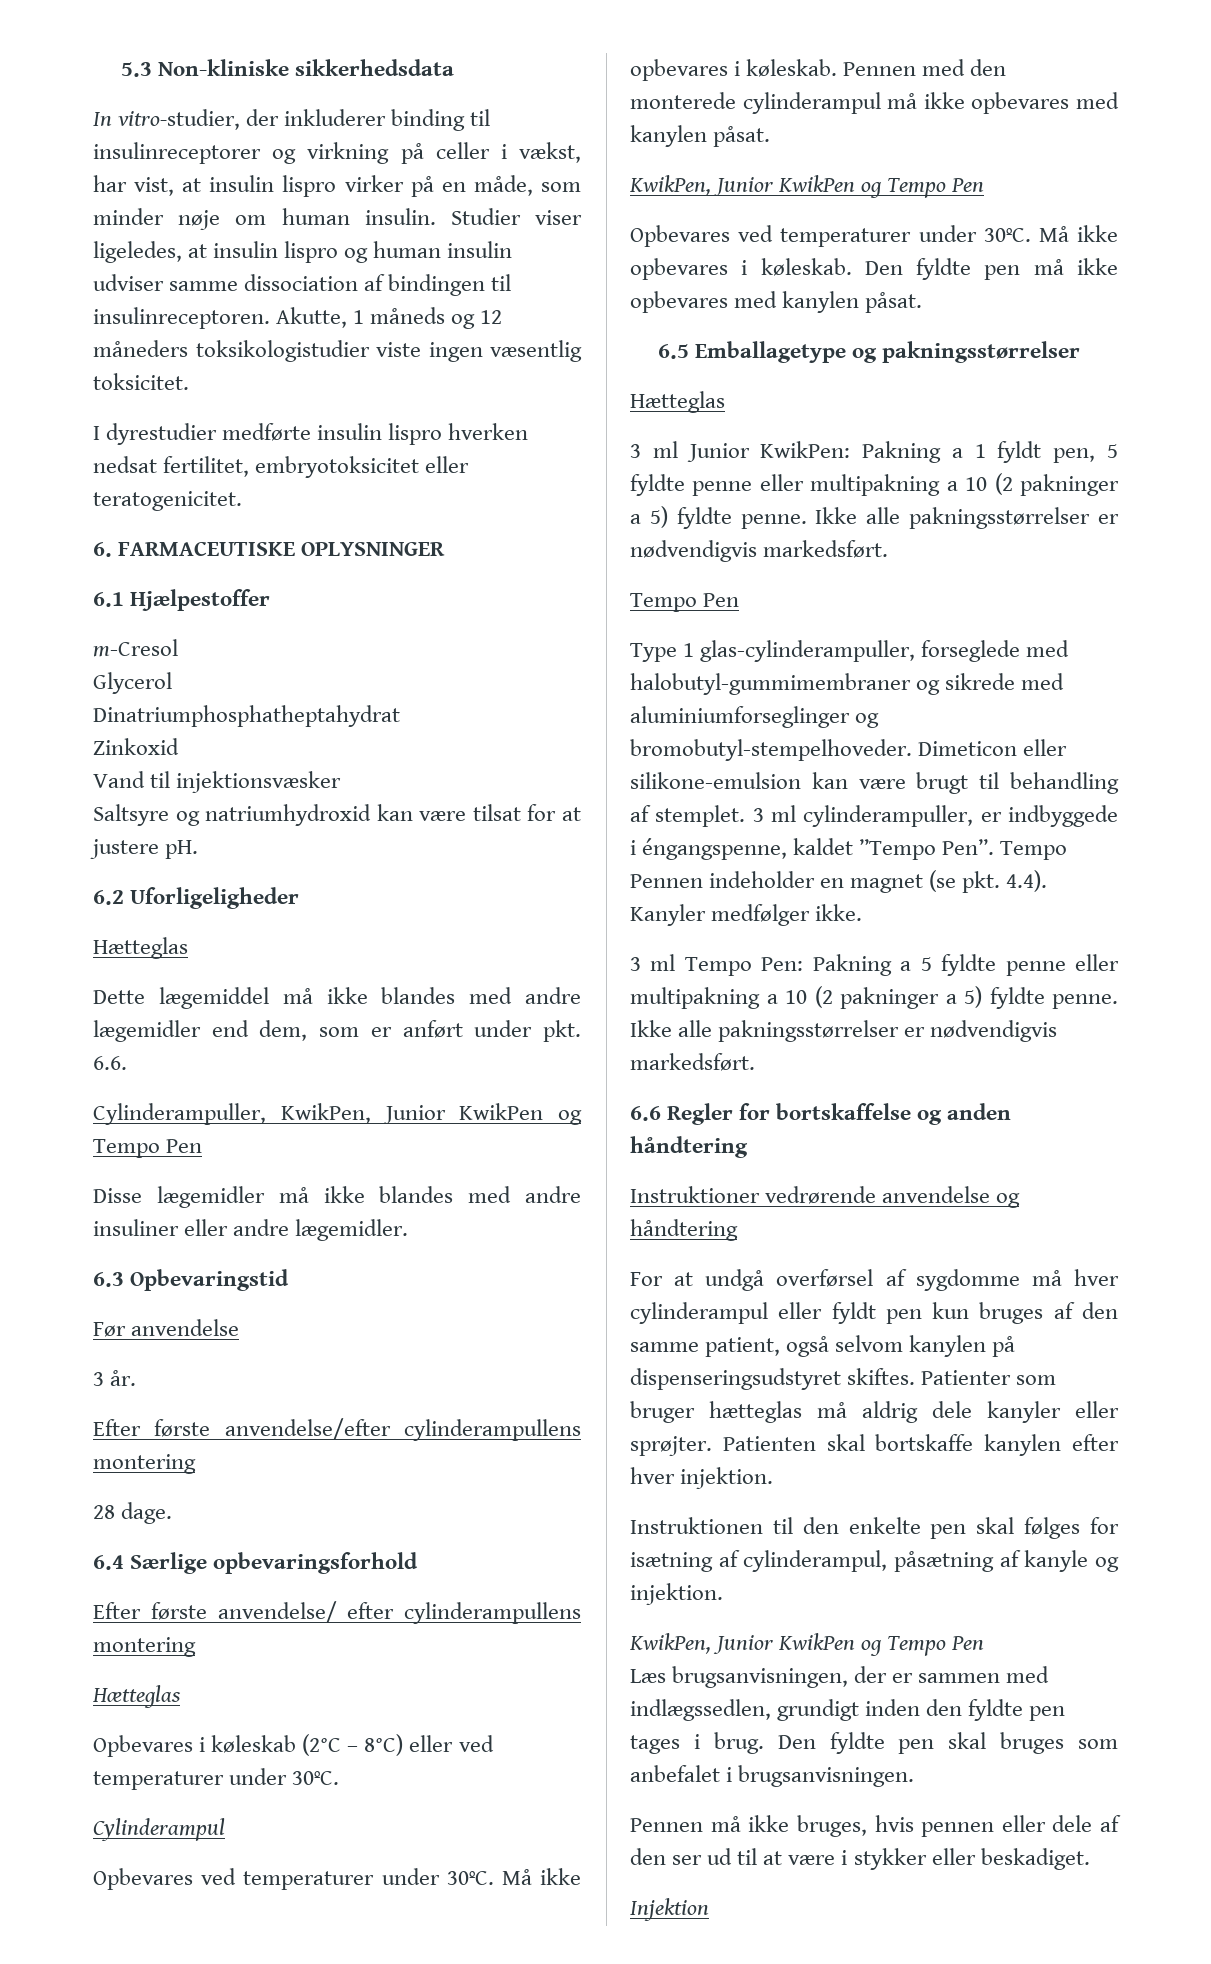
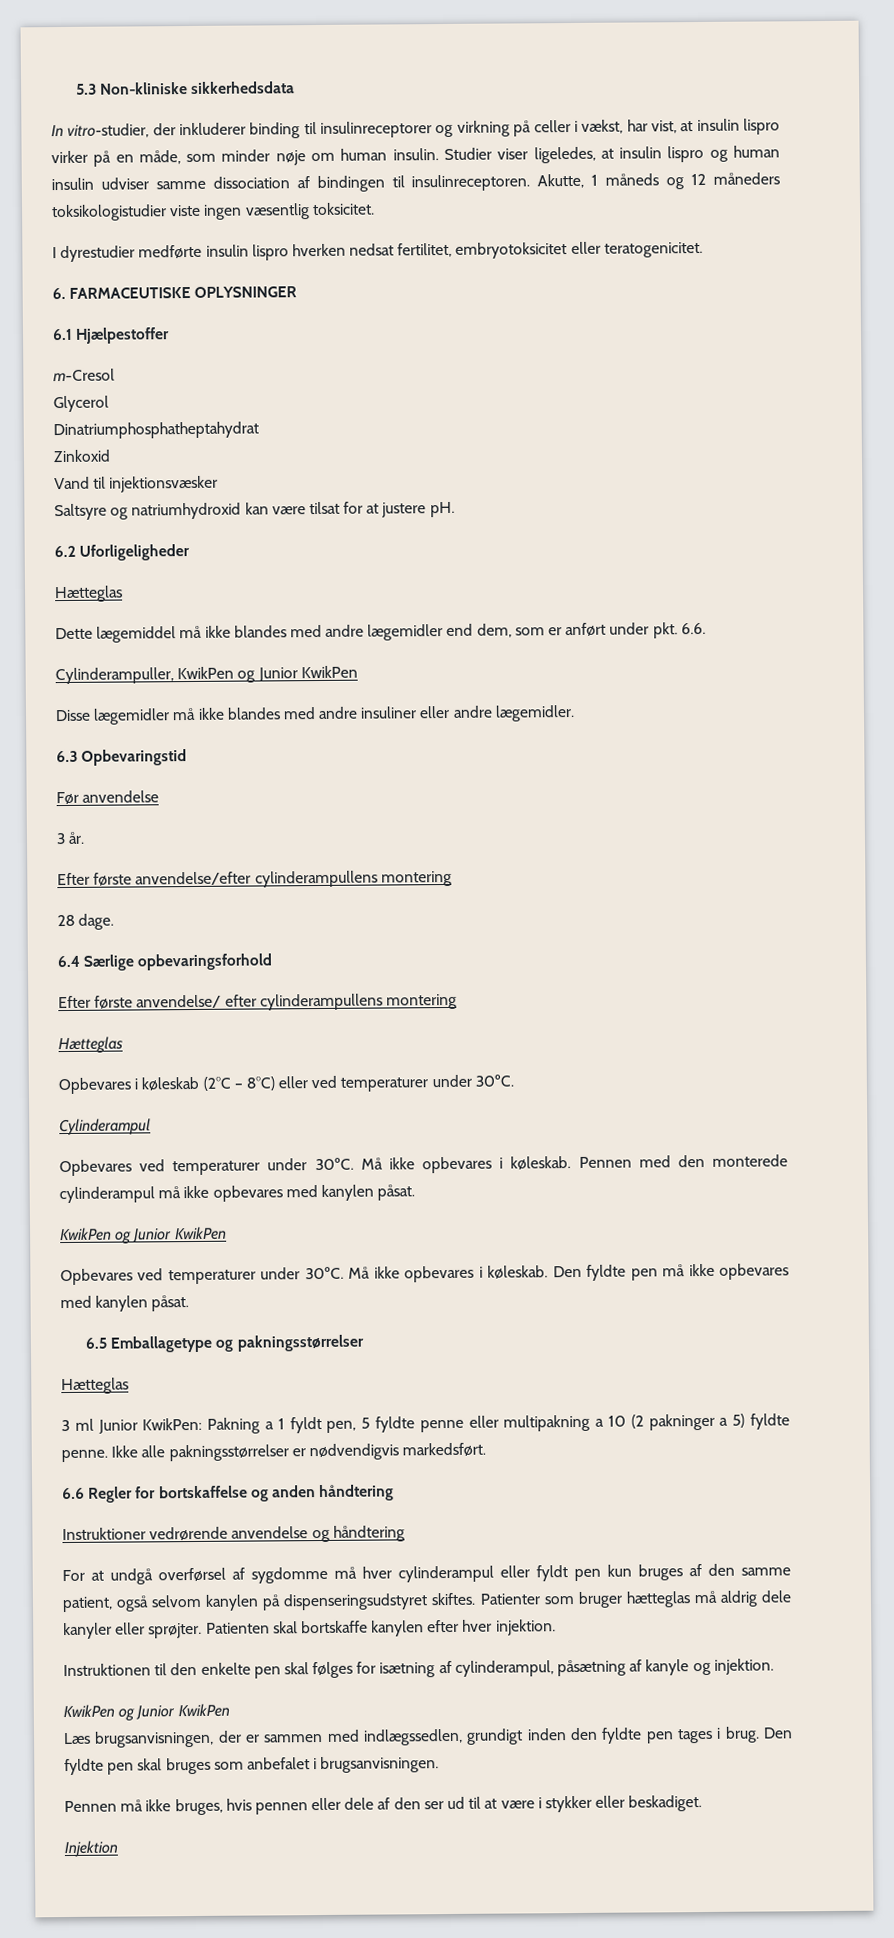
[280,1103,582,1125] [93,1139,203,1158] KwikPen, Junior KwikPen og Tempo Pen -> [177,665,358,683] KwikPen og Junior KwikPen
[629,175,985,198] KwikPen, Junior KwikPen og Tempo Pen -> [60,1226,227,1244] KwikPen og Junior KwikPen
[630,593,740,612] [630,640,1070,662] [630,673,1065,695] [630,706,880,728] [630,739,1068,761] [630,772,1119,794] [630,805,1118,827] [630,838,1068,860] [630,870,1048,893] [630,904,863,926] [630,954,1119,976] [630,986,1118,1009] [630,1020,1058,1042] [630,1053,755,1071] // Tempo Pen // Type 1 glas-cylinderampuller, forseglede med halobutyl-gummimembraner og sikrede med aluminiumforseglinger og bromobutyl-stempelhoveder. Dimeticon eller silikone-emulsion kan være brugt til behandling af stemplet. 3 ml cylinderampuller, er indbyggede i éngangspenne, kaldet ”Tempo Pen”. Tempo Pennen indeholder en magnet (se pkt. 4.4). Kanyler medfølger ikke. // 3 ml Tempo Pen: Pakning a 5 fyldte penne eller multipakning a 10 (2 pakninger a 5) fyldte penne. Ikke alle pakningsstørrelser er nødvendigvis markedsført. -> (487, 1449) none
[629,1633,985,1656] KwikPen, Junior KwikPen og Tempo Pen -> [63,1703,230,1721] KwikPen og Junior KwikPen

